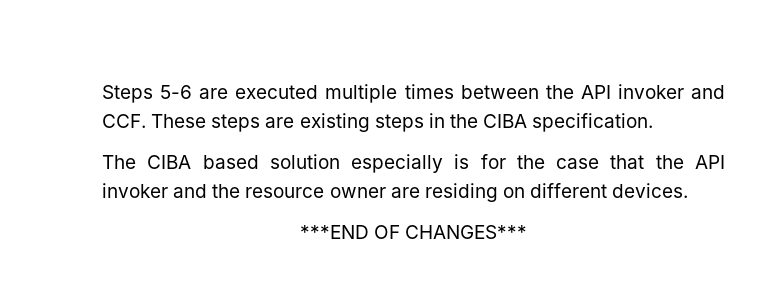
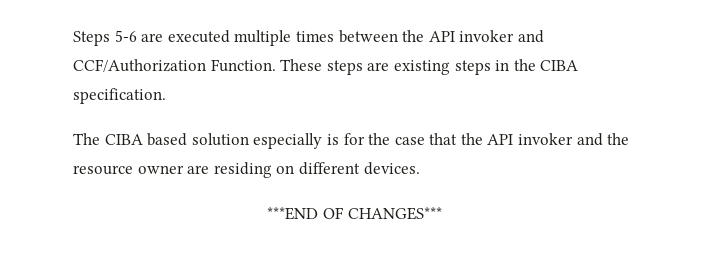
[102,114,146,128] CCF. -> [73,59,276,72] CCF/Authorization Function.

